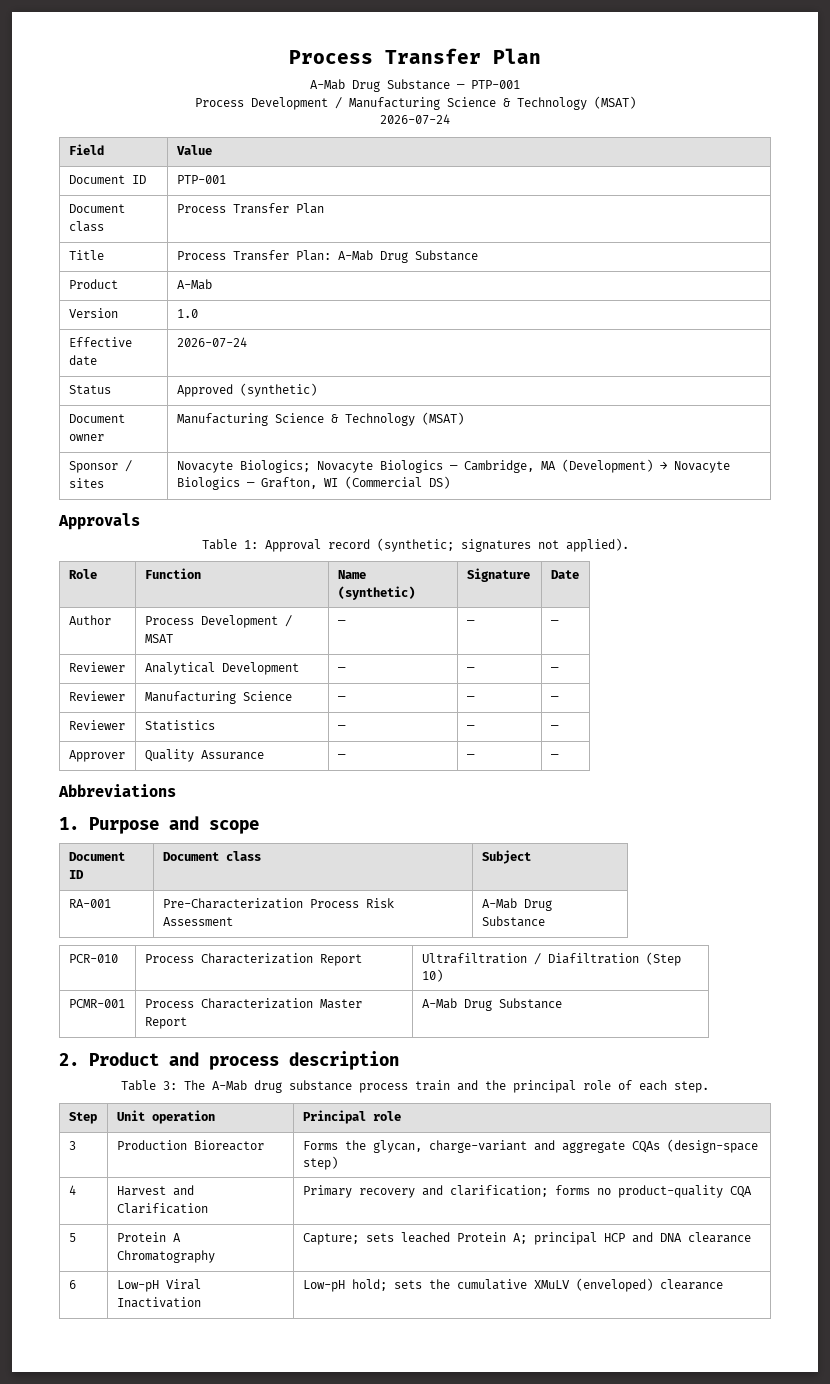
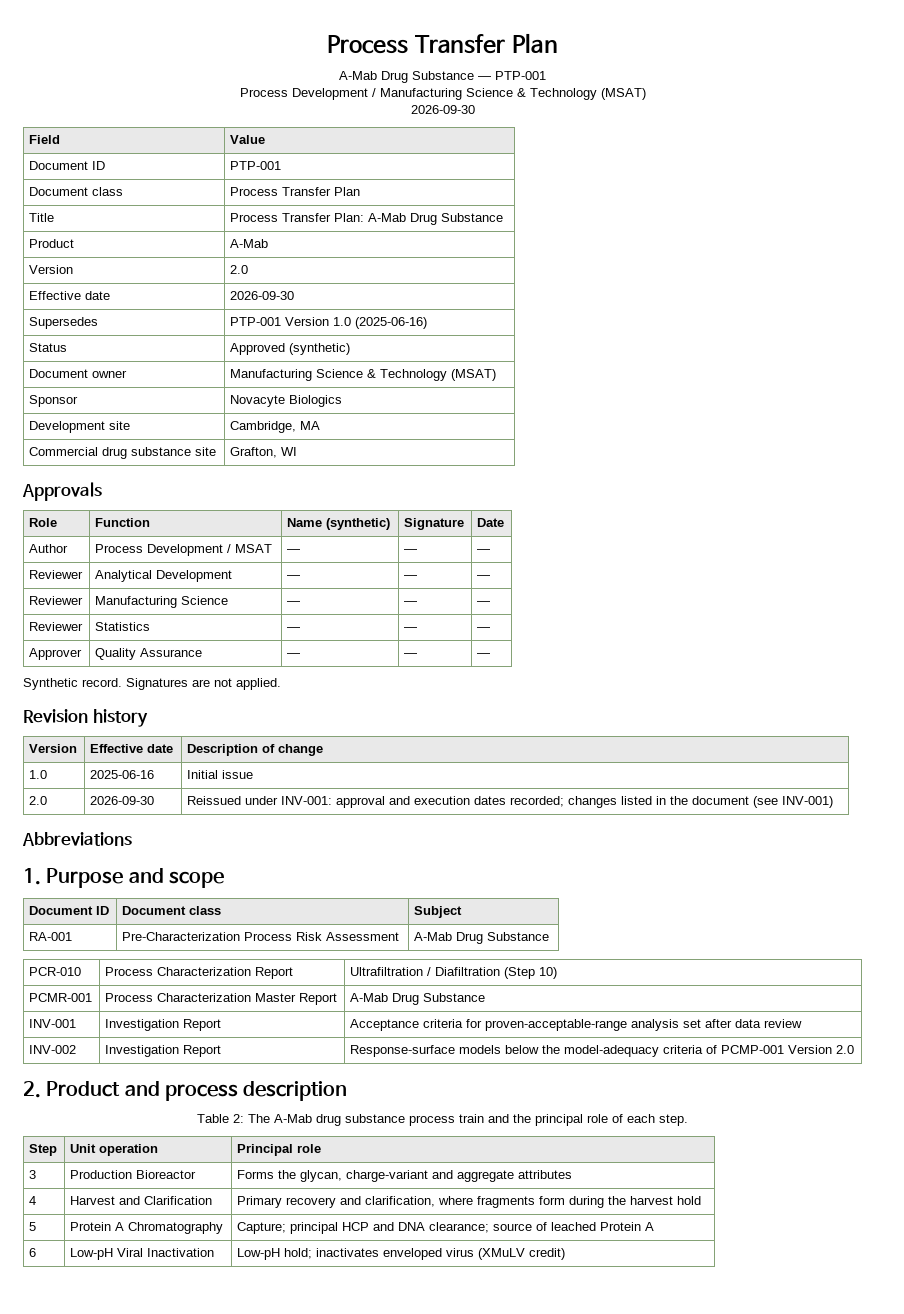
[380,114,450,125] 2026-07-24 -> [410,105,475,114] 2026-09-30
[176,309,198,318] [68,337,132,347] [68,355,97,366] [176,337,247,348] 1.0 // Effective date | 2026-07-24 -> [230,265,249,274] [29,291,111,300] [230,291,295,300] [29,317,99,329] [230,317,428,329] 2.0 // Effective date | 2026-09-30 // Supersedes | PTP-001 Version 1.0 (2025-06-16)
[124,460,132,472] [68,478,104,488] [176,460,458,473] / sites | Novacyte Biologics; Novacyte Biologics — -> [230,395,343,407] [29,421,131,433] | Novacyte Biologics // Development site |
[561,459,730,473] [176,477,255,490] (Development) → Novacyte Biologics — -> [29,447,217,459] // Commercial drug substance site |
[344,476,450,489] (Commercial DS) -> (298, 451) none
[201,538,629,552] // Table 1: Approval record (synthetic; signatures not applied). -> (102, 491) none
(559, 756) none -> [23,678,281,690] [23,709,148,727] [29,744,78,753] [90,744,174,753] [187,744,324,756] [29,770,48,779] [90,770,155,779] [187,770,254,779] [29,796,48,805] [90,796,155,805] [187,796,834,808] // Synthetic record. Signatures are not applied. // Revision history // Version | Effective date | Description of change // 1.0 | 2025-06-16 | Initial issue // 2.0 | 2026-09-30 | Reissued under INV-001: approval and execution dates recorded; changes listed in the document (see INV-001)
(562, 1003) none -> [29,1019,77,1028] [105,1019,222,1031] [350,1019,803,1031] [29,1045,77,1054] [105,1045,222,1057] [350,1045,855,1057] // INV-001 | Investigation Report | Acceptance criteria for proven-acceptable-range analysis set after data review // INV-002 | Investigation Report | Response-surface models below the model-adequacy criteria of PCMP-001 Version 2.0
[163,1081,177,1090] 3: -> [233,1114,244,1123] 2:
[631,1139,758,1153] [302,1156,338,1170] CQAs (design-space step) -> [518,1170,573,1179] attributes
[449,1185,752,1198] clarification; forms no product-quality CQA -> [365,1196,702,1208] clarification, where fragments form during the harvest hold
[365,1232,751,1245] sets leached Protein A; principal HCP and DNA clearance -> [290,1222,655,1234] principal HCP and DNA clearance; source of leached Protein A
[393,1278,723,1292] sets the cumulative XMuLV (enveloped) clearance -> [316,1248,566,1260] inactivates enveloped virus (XMuLV credit)

